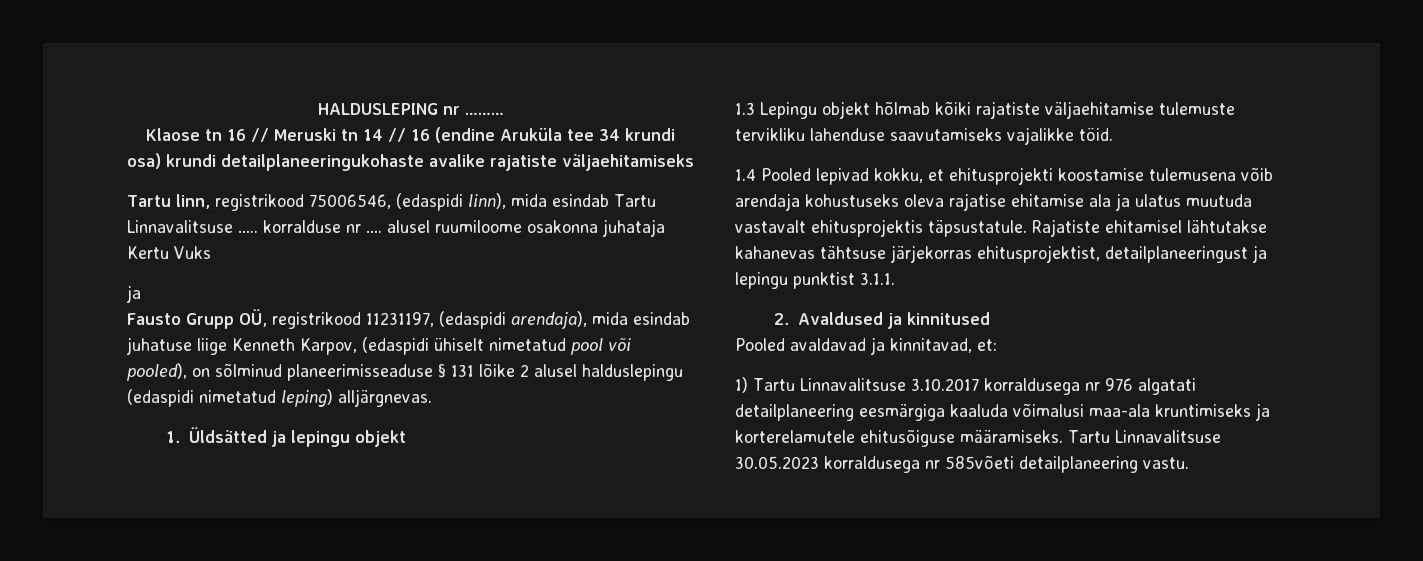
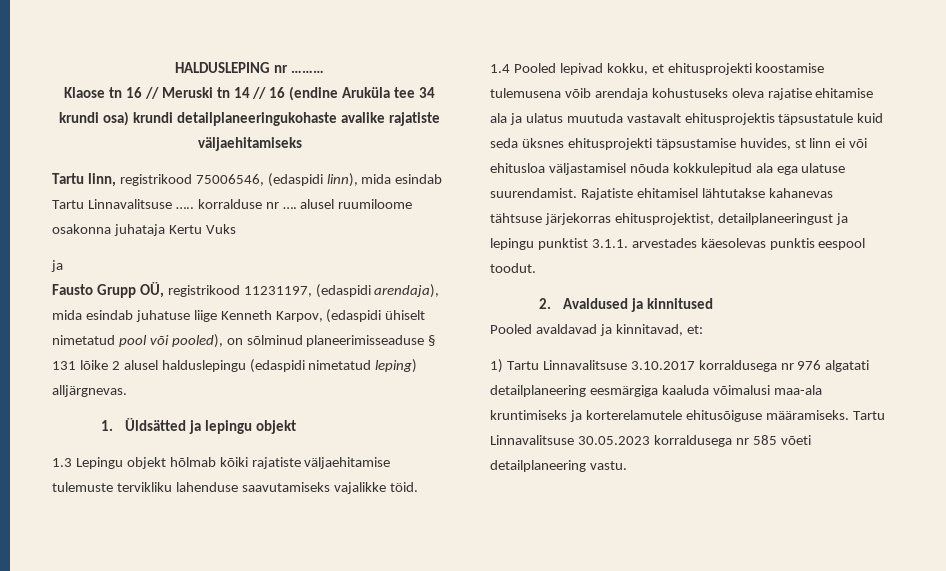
[928,220,1027,237] täpsustatule. -> [778,113,884,125] [490,138,868,150] [490,163,846,175] [490,188,577,198] täpsustatule kuid seda üksnes ehitusprojekti täpsustamise huvides, st linn ei või ehitusloa väljastamisel nõuda kokkulepitud ala ega ulatuse suurendamist.
(895, 278) none -> [631,238,866,250] [490,263,536,273] arvestades käesolevas punktis eespool toodut.
[945,455,1014,469] 585võeti -> [752,435,811,445] 585 võeti

